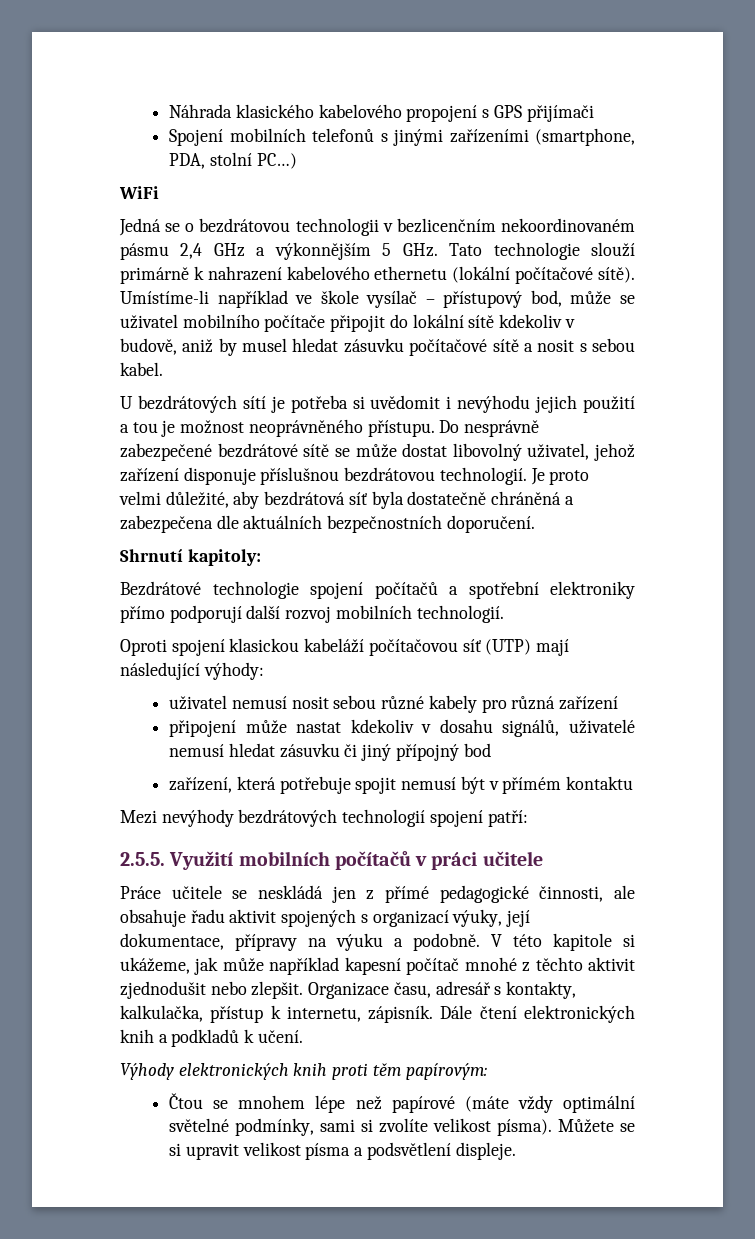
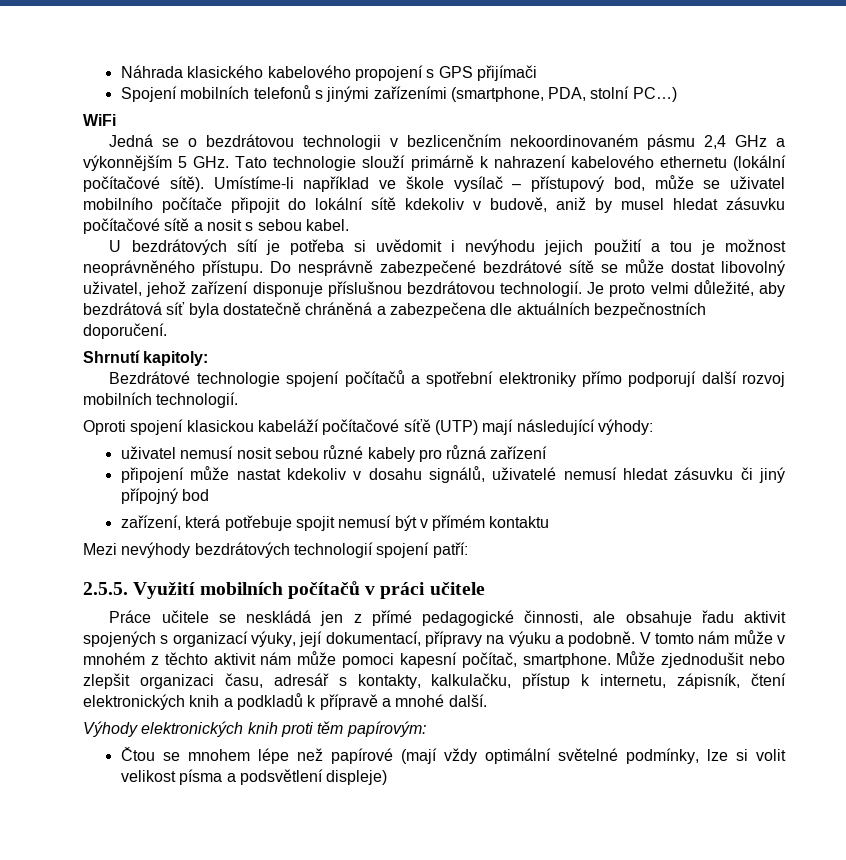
[368,639,481,656] počítačovou síť -> [322,419,431,435] počítačové síťě
[120,933,224,950] dokumentace, -> [325,631,421,646] dokumentací,
[513,933,635,951] [120,957,636,975] [120,981,390,999] této kapitole si ukážeme, jak může například kapesní počítač mnohé z těchto aktivit zjednodušit nebo zlepšit. Organizace -> [655,630,786,644] [83,651,786,668] [83,673,214,689] tomto nám může v mnohém z těchto aktivit nám může pomoci kapesní počítač, smartphone. Může zjednodušit nebo zlepšit organizaci
[120,1005,203,1022] kalkulačka, -> [431,673,512,688] kalkulačku,
[368,1005,473,1023] zápisník. Dále -> [677,673,741,689] zápisník,
[257,1030,303,1043] učení. -> [319,694,487,710] přípravě a mnohé další.
[464,1096,509,1112] (máte -> [400,748,437,764] (mají
[320,1118,635,1136] [169,1143,239,1160] sami si zvolíte velikost písma). Můžete se si upravit -> [706,749,786,761] lze si volit
[455,1142,516,1160] displeje. -> [326,770,388,785] displeje)

